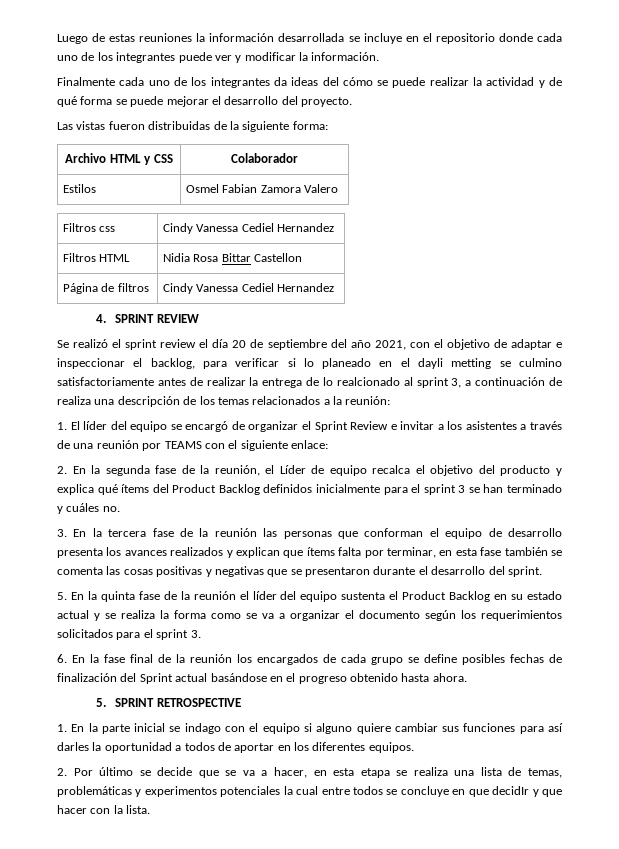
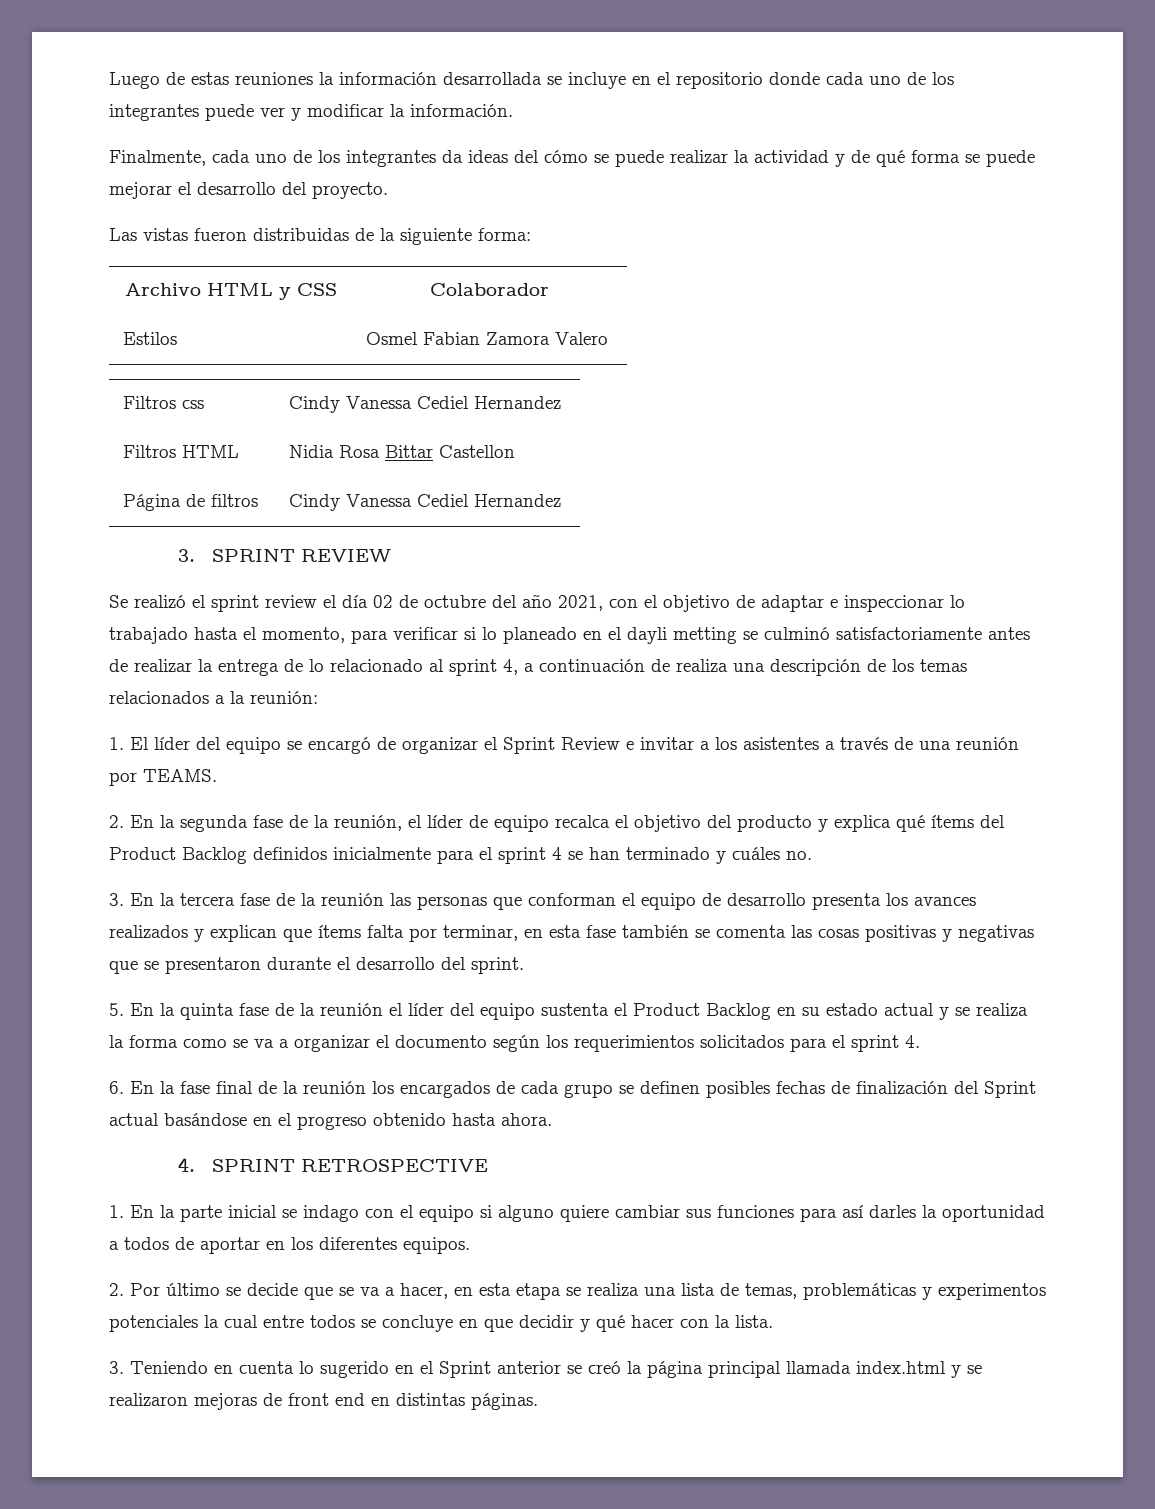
[57,77,115,86] Finalmente -> [109,150,206,166] Finalmente,
[95,314,106,323] 4. -> [177,549,195,562] 3.
[232,339,327,350] 20 de septiembre -> [373,595,486,608] 02 de octubre
[133,358,195,369] el backlog, -> [950,595,965,608] [109,627,345,644] lo trabajado hasta el momento,
[519,358,563,367] culmino -> [764,627,830,640] culminó
[336,377,400,386] realcionado -> [330,659,423,672] relacionado
[451,378,462,388] 3, -> [503,659,518,675] 4,
[164,440,328,451] TEAMS con el siguiente enlace: -> [143,769,217,782] TEAMS.
[279,465,306,474] Líder -> [427,815,463,828] líder
[458,485,466,493] 3 -> [552,847,562,860] 4
[190,630,201,638] 3. -> [905,1035,920,1048] 4.
[424,654,457,663] define -> [640,1081,700,1094] definen
[95,698,106,707] 5. -> [177,1157,195,1172] 4.
[492,786,563,797] decidIr y que -> [519,1315,625,1332] decidir y qué
(151, 809) none -> [109,1361,982,1378] [109,1393,538,1410] // 3. Teniendo en cuenta lo sugerido en el Sprint anterior se creó la página principal llamada index.html y se realizaron mejoras de front end en distintas páginas.

